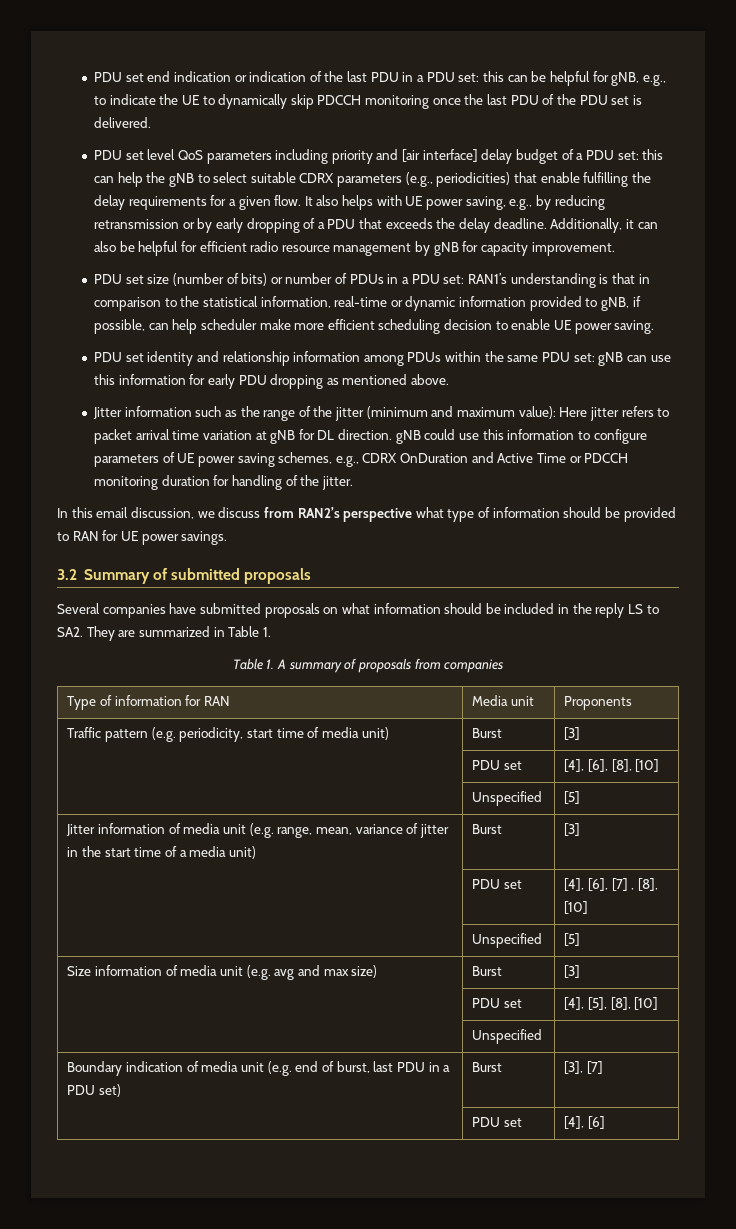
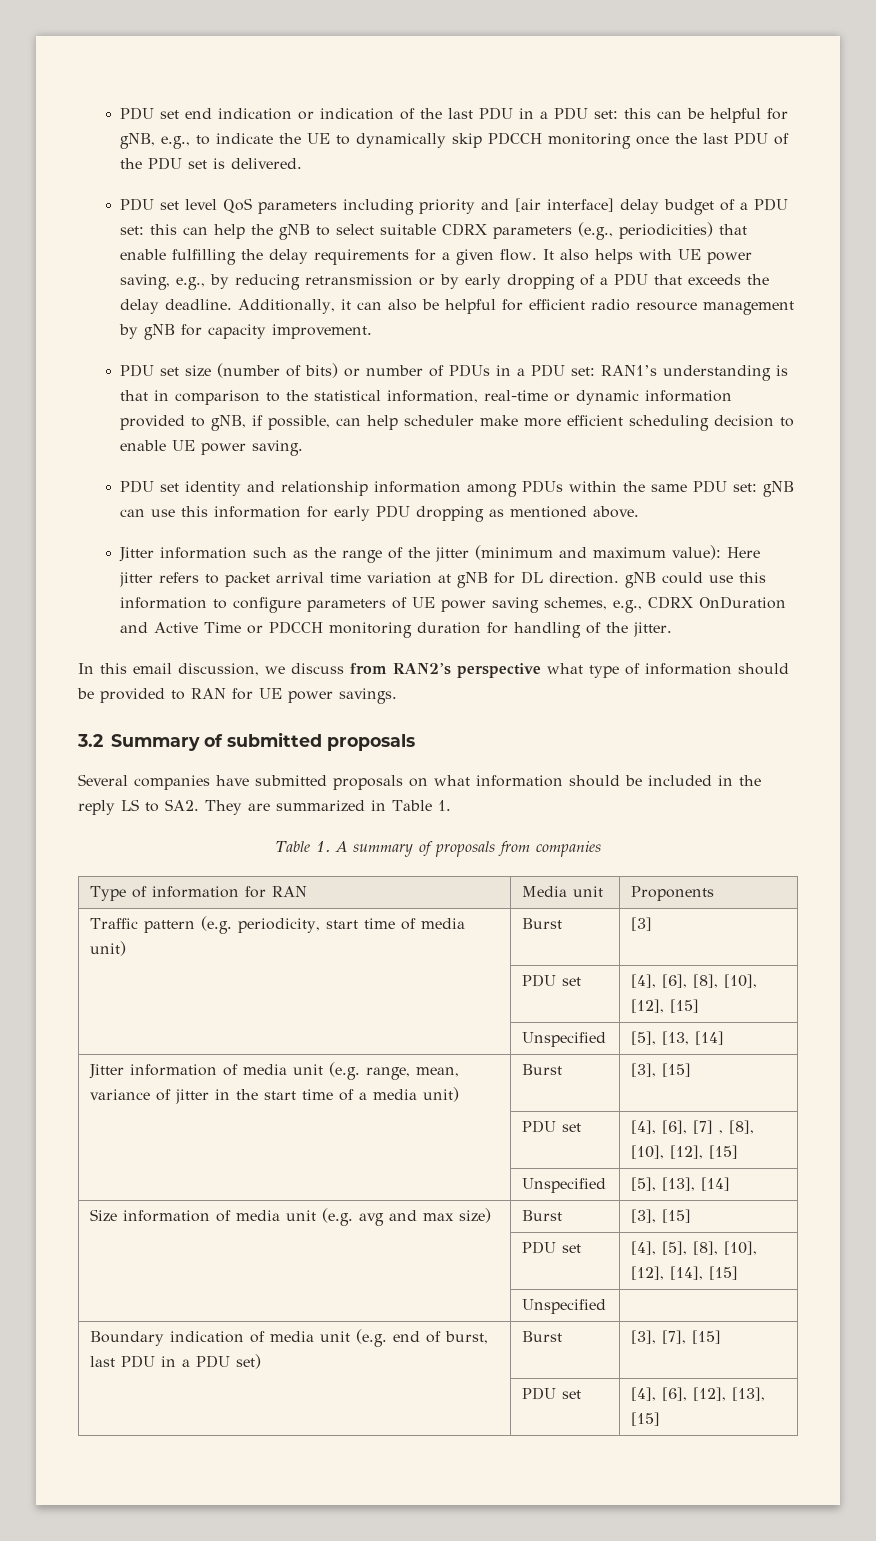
[635,759,660,772] [472,791,543,806] [564,791,581,804] [10] // | Unspecified | [5] -> [723,974,757,988] [630,999,699,1013] [521,1032,606,1047] [630,1031,724,1045] [10], [12], [15] // | Unspecified | [5], [13, [14]
[564,823,581,836] [3] -> [630,1063,691,1077] [3], [15]
[564,901,589,914] [472,933,543,948] [564,933,581,946] [10] // | Unspecified | [5] -> [630,1145,738,1159] [521,1178,606,1193] [630,1177,730,1191] [10], [12], [15] // | Unspecified | [5], [13], [14]
[564,965,581,978] [3] -> [630,1209,691,1223] [3], [15]
[634,997,659,1010] [10] -> [723,1241,757,1255] [630,1266,738,1280] [10], [12], [14], [15]
[587,1061,604,1074] [472,1117,523,1127] [564,1116,606,1129] [7] // | PDU set | [4], [6] -> [661,1330,721,1344] [521,1387,581,1400] [630,1387,765,1401] [630,1412,660,1426] [7], [15] // | PDU set | [4], [6], [12], [13], [15]

